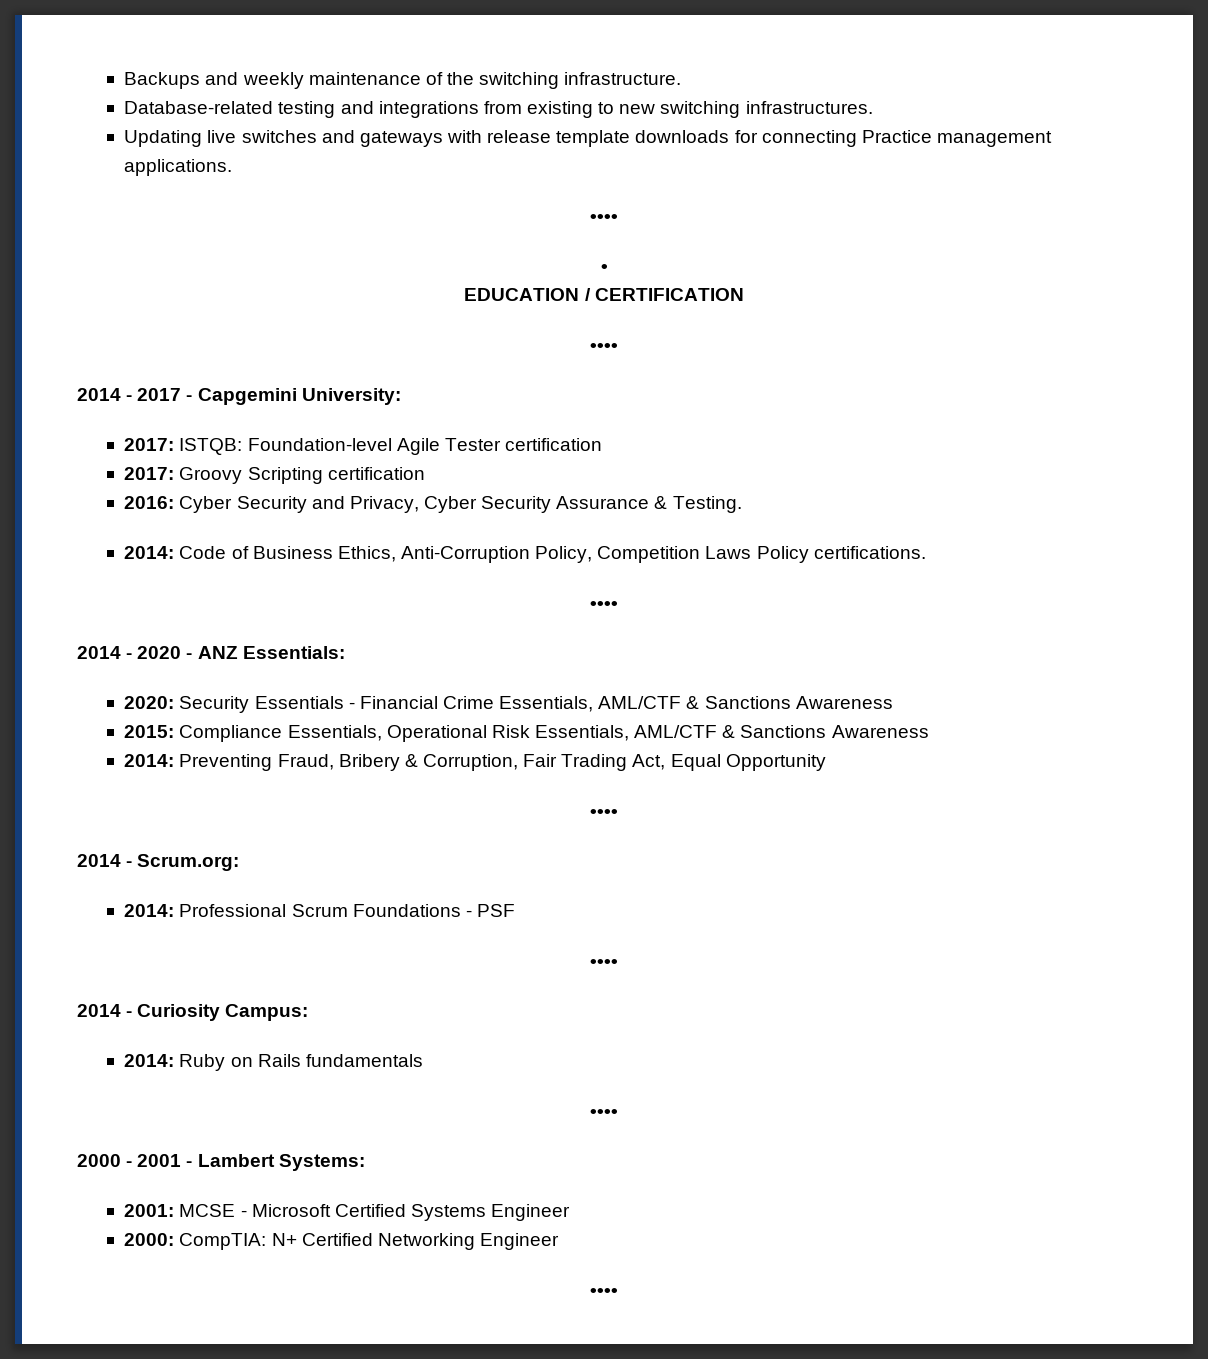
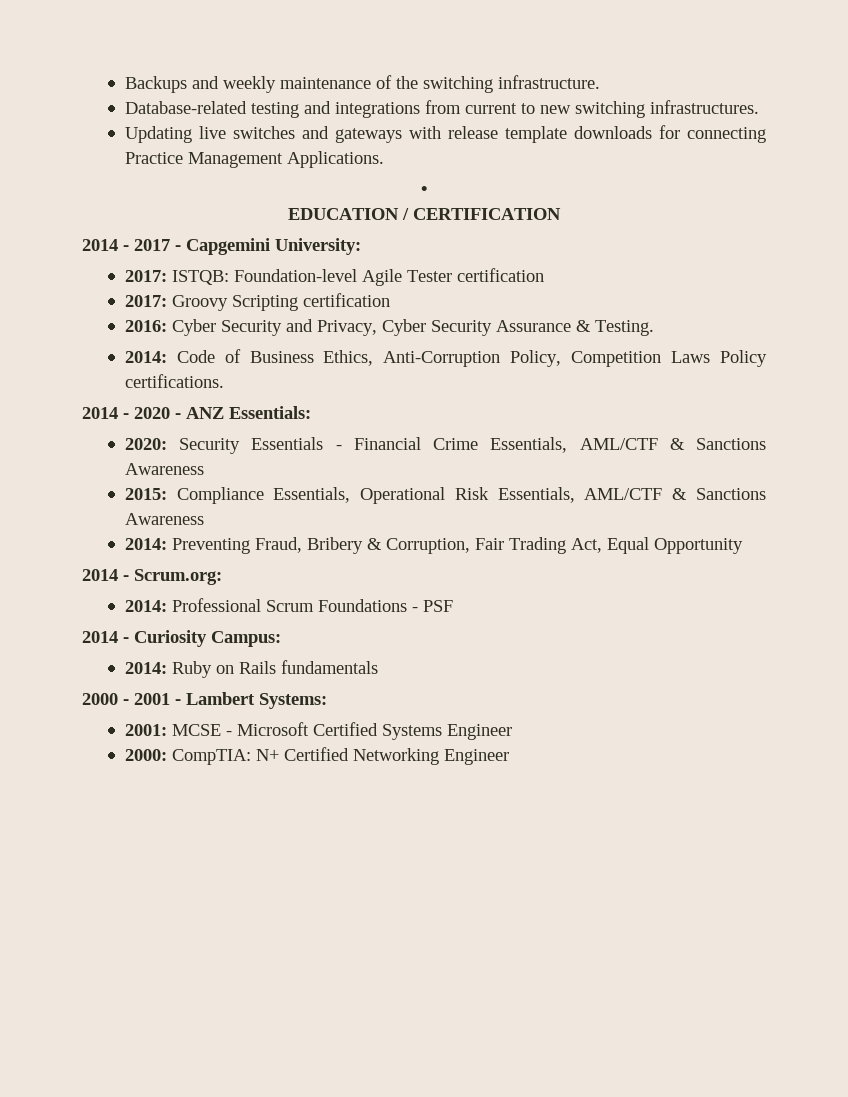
[526,101,593,118] existing -> [464,103,517,114] current
[936,131,1052,147] [124,159,233,176] [590,214,618,222] management applications. // •••• -> [187,151,384,168] Management Applications.
[590,343,618,351] // •••• -> (561, 214) none
[590,601,618,609] // •••• -> (224, 381) none
[590,809,618,817] // •••• -> (743, 546) none
[590,959,618,967] // •••• -> (453, 606) none
[590,1109,618,1117] // •••• -> (378, 667) none
[590,1288,618,1296] // •••• -> (509, 757) none

